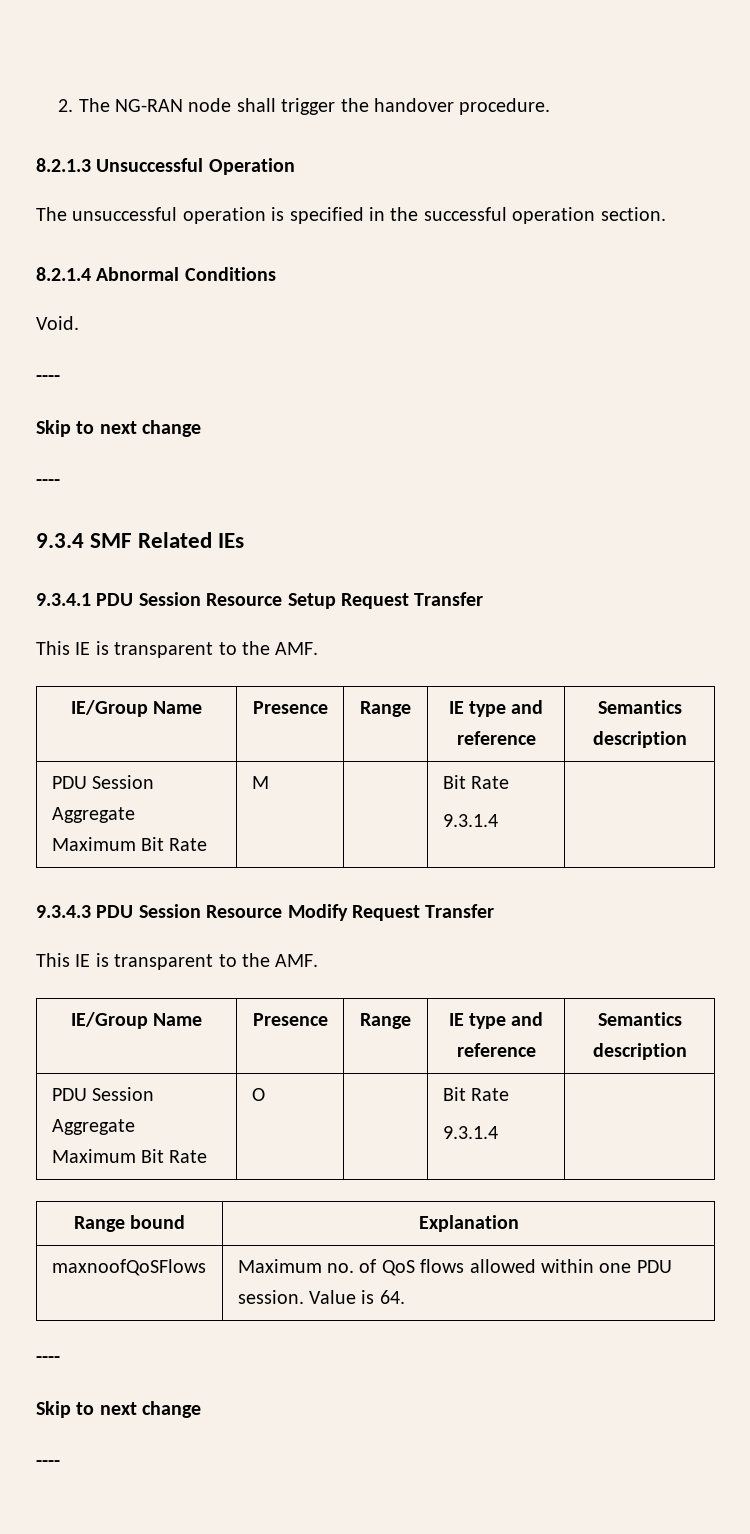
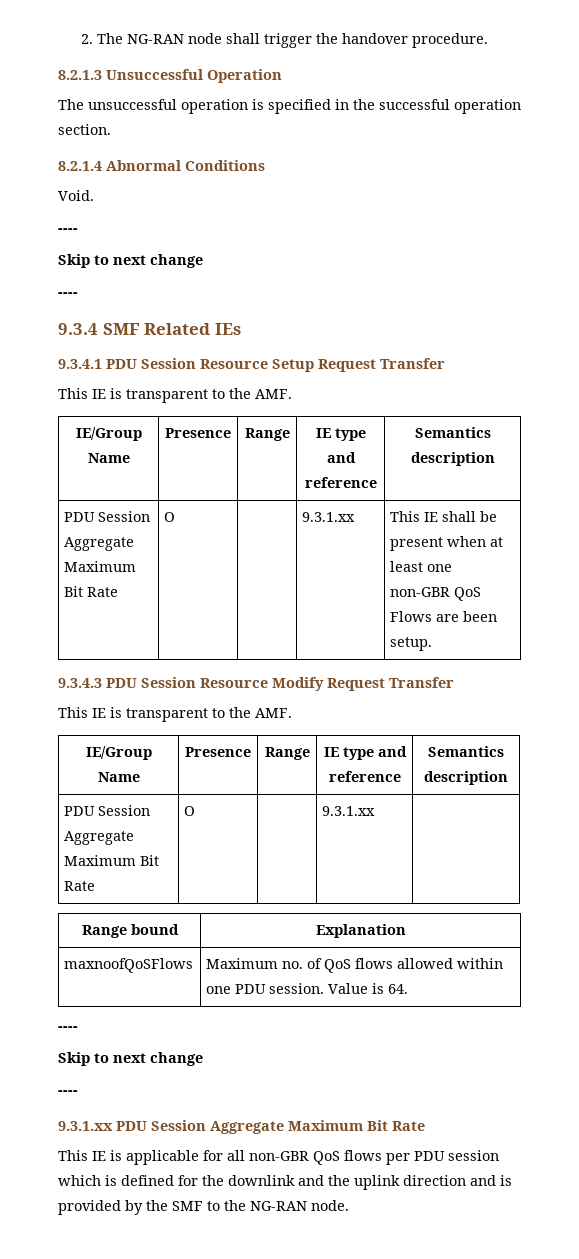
[251,776,269,789] [442,775,509,789] [442,814,498,827] M | | Bit Rate // 9.3.1.4 | -> [164,512,176,522] [302,512,356,522] [390,511,498,522] [390,536,504,551] [390,561,453,572] [390,587,482,601] [390,611,498,622] [390,637,433,651] O | | 9.3.1.xx | This IE shall be present when at least one non-GBR QoS Flows are been setup.
[442,1087,509,1101] [442,1126,498,1139] Bit Rate // 9.3.1.4 -> [322,806,376,816] 9.3.1.xx
(60, 1463) none -> [58,1120,425,1134] [58,1150,499,1165] [58,1175,512,1190] [58,1200,349,1215] // 9.3.1.xx PDU Session Aggregate Maximum Bit Rate // This IE is applicable for all non-GBR QoS flows per PDU session which is defined for the downlink and the uplink direction and is provided by the SMF to the NG-RAN node.

